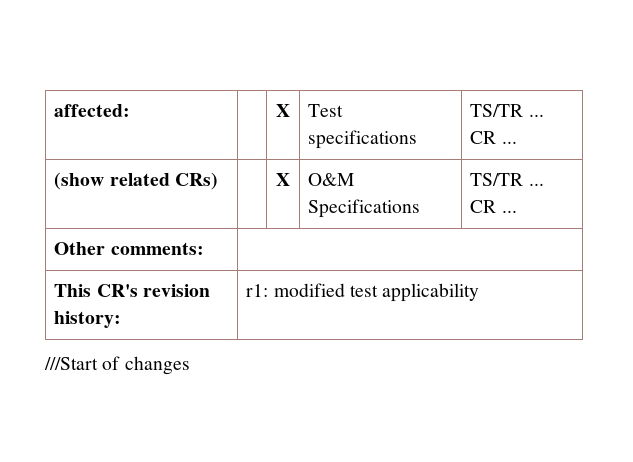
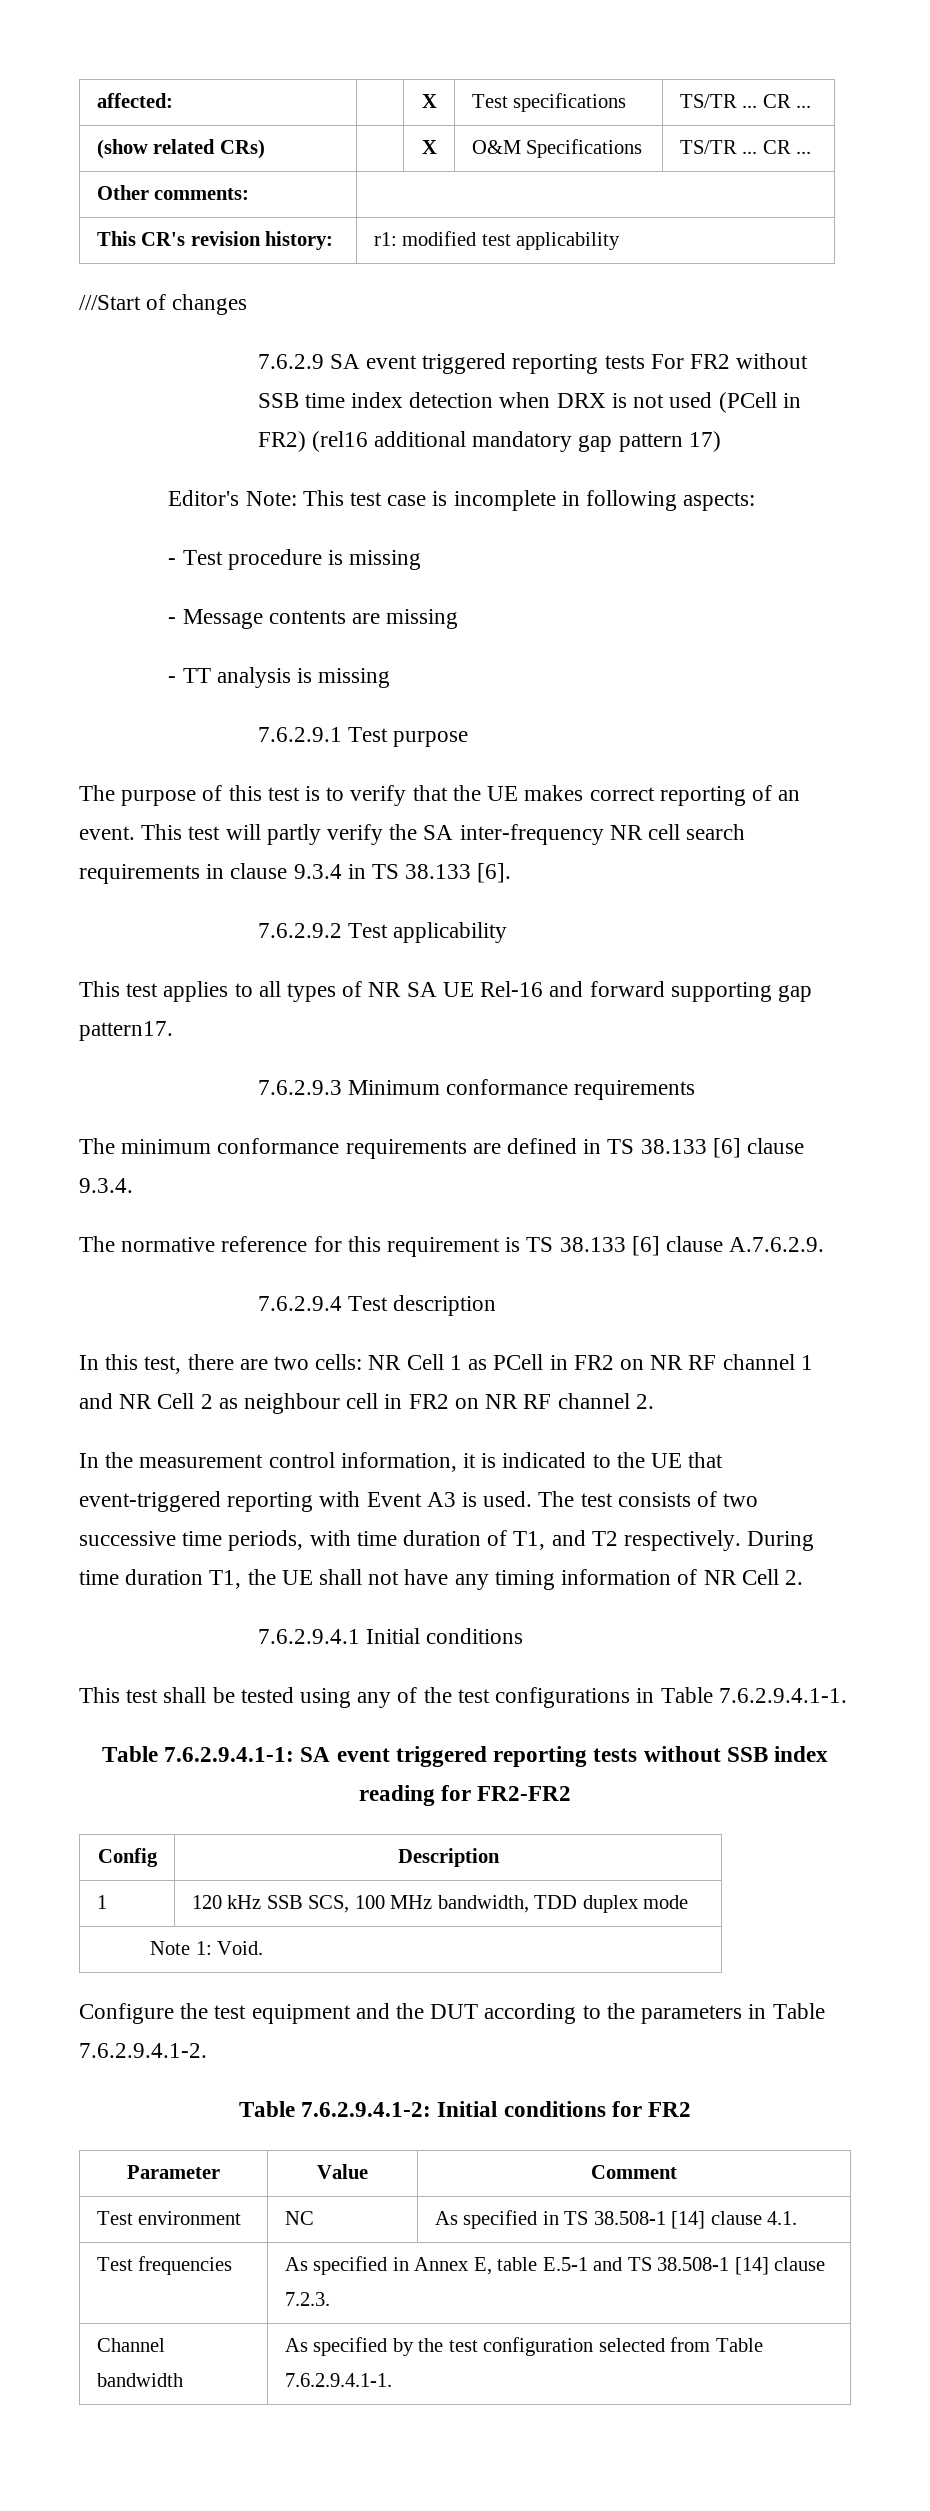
(190, 365) none -> [257,353,809,374] [257,392,801,413] [257,431,721,452] [168,490,756,511] [168,549,422,570] [168,609,459,629] [168,667,391,688] [257,727,469,747] [79,785,801,806] [79,824,746,845] [79,863,512,884] [257,922,508,943] [79,981,812,1002] [79,1021,173,1041] [257,1079,696,1100] [79,1138,805,1159] [79,1178,133,1193] [79,1236,825,1257] [257,1295,497,1316] [79,1354,813,1374] [79,1393,654,1414] [79,1452,724,1472] [79,1491,759,1512] [79,1530,815,1551] [79,1569,803,1590] [257,1628,524,1644] [79,1687,847,1708] [102,1746,828,1767] [358,1785,572,1806] [97,1848,158,1867] [397,1848,500,1867] [96,1895,107,1909] [191,1895,689,1913] [150,1941,264,1955] [79,2003,825,2024] [79,2043,207,2058] [238,2101,692,2117] [127,2165,220,2179] [317,2164,368,2179] [591,2165,677,2179] [96,2211,242,2225] [284,2211,314,2225] [434,2210,798,2229] [96,2256,233,2275] [284,2256,826,2275] [284,2292,330,2306] [96,2338,165,2352] [96,2373,183,2387] [284,2337,763,2356] [284,2373,392,2387] // 7.6.2.9 SA event triggered reporting tests For FR2 without SSB time index detection when DRX is not used (PCell in FR2) (rel16 additional mandatory gap pattern 17) // Editor's Note: This test case is incomplete in following aspects: // - Test procedure is missing // - Message contents are missing // - TT analysis is missing // 7.6.2.9.1 Test purpose // The purpose of this test is to verify that the UE makes correct reporting of an event. This test will partly verify the SA inter-frequency NR cell search requirements in clause 9.3.4 in TS 38.133 [6]. // 7.6.2.9.2 Test applicability // This test applies to all types of NR SA UE Rel-16 and forward supporting gap pattern17. // 7.6.2.9.3 Minimum conformance requirements // The minimum conformance requirements are defined in TS 38.133 [6] clause 9.3.4. // The normative reference for this requirement is TS 38.133 [6] clause A.7.6.2.9. // 7.6.2.9.4 Test description // In this test, there are two cells: NR Cell 1 as PCell in FR2 on NR RF channel 1 and NR Cell 2 as neighbour cell in FR2 on NR RF channel 2. // In the measurement control information, it is indicated to the UE that event-triggered reporting with Event A3 is used. The test consists of two successive time periods, with time duration of T1, and T2 respectively. During time duration T1, the UE shall not have any timing information of NR Cell 2. // 7.6.2.9.4.1 Initial conditions // This test shall be tested using any of the test configurations in Table 7.6.2.9.4.1-1. // Table 7.6.2.9.4.1-1: SA event triggered reporting tests without SSB index reading for FR2-FR2 // Config | Description // 1 | 120 kHz SSB SCS, 100 MHz bandwidth, TDD duplex mode // Note 1: Void. // Configure the test equipment and the DUT according to the parameters in Table 7.6.2.9.4.1-2. // Table 7.6.2.9.4.1-2: Initial conditions for FR2 // Parameter | Value | Comment // Test environment | NC | As specified in TS 38.508-1 [14] clause 4.1. // Test frequencies | As specified in Annex E, table E.5-1 and TS 38.508-1 [14] clause 7.2.3. // Channel bandwidth | As specified by the test configuration selected from Table 7.6.2.9.4.1-1.

